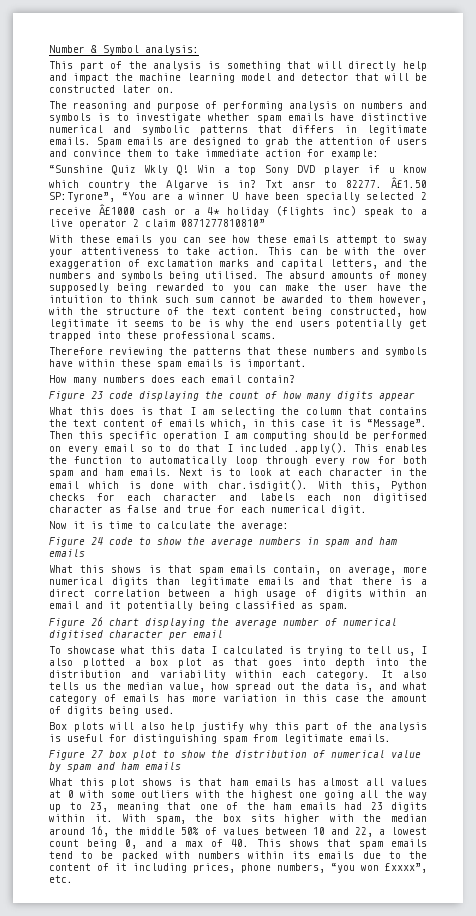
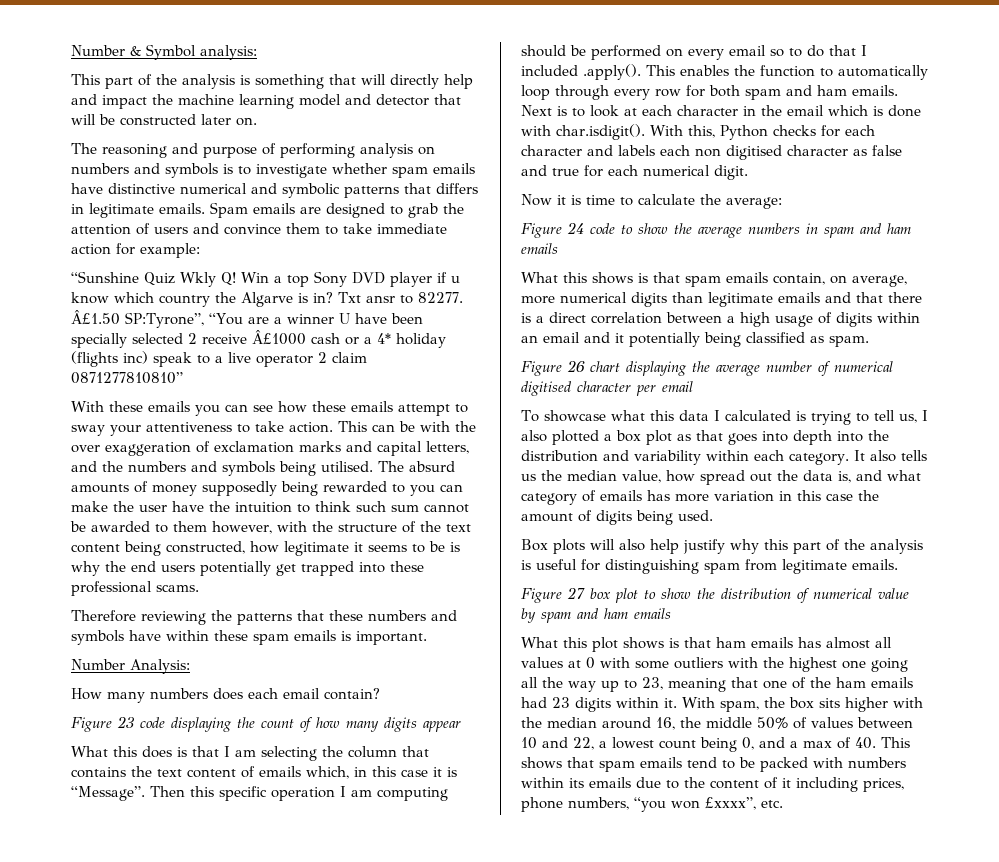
(307, 364) none -> [71,659,190,674] // Number Analysis:

